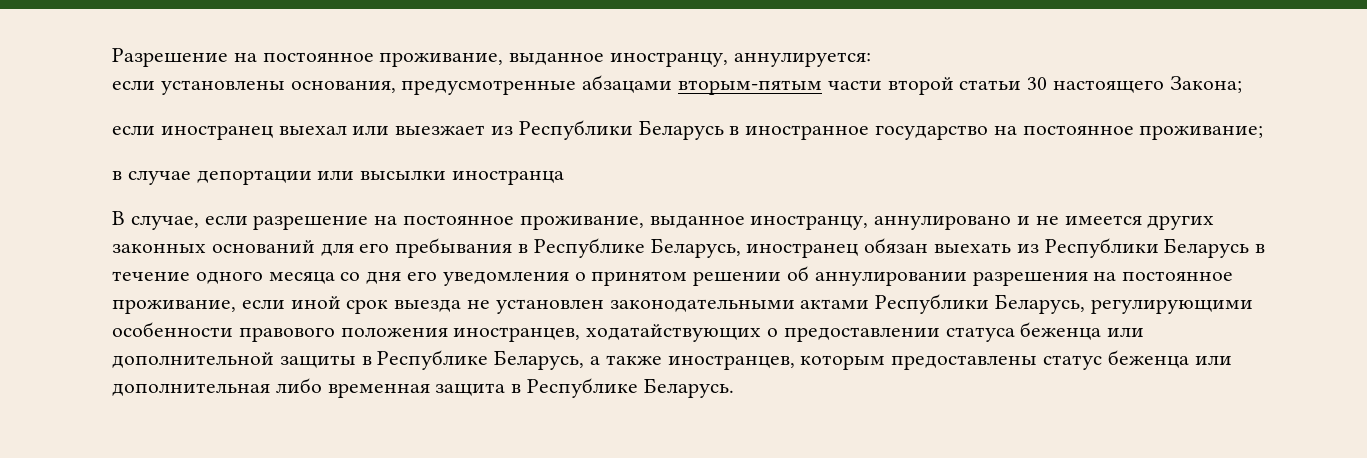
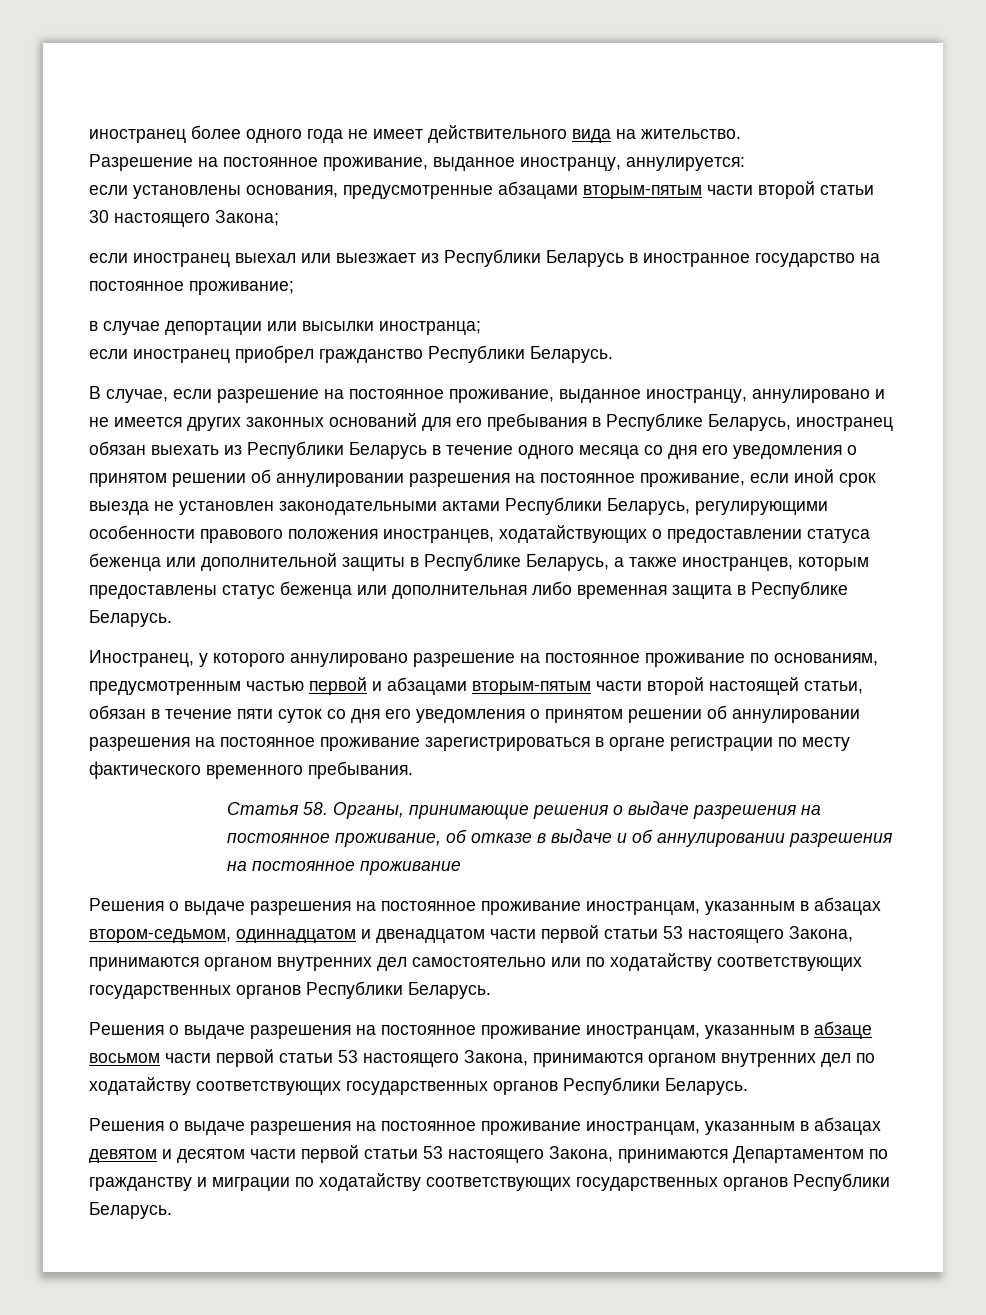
(112, 57) none -> [89,125,741,143] иностранец более одного года не имеет действительного вида на жительство. //
[452,170,565,185] иностранца -> [379,321,481,335] [89,345,613,363] иностранца; // если иностранец приобрел гражданство Республики Беларусь.
(734, 388) none -> [89,650,878,667] [89,677,863,695] [89,705,860,723] [89,737,850,751] [89,761,413,779] [227,801,822,819] [227,829,893,847] [227,861,462,875] [89,897,881,915] [89,925,853,943] [89,953,862,971] [89,981,491,999] [89,1021,872,1039] [89,1049,875,1067] [89,1077,748,1095] [89,1117,881,1135] [89,1145,888,1163] [89,1173,890,1191] [89,1202,172,1219] // Иностранец, у которого аннулировано разрешение на постоянное проживание по основаниям, предусмотренным частью первой и абзацами вторым-пятым части второй настоящей статьи, обязан в течение пяти суток со дня его уведомления о принятом решении об аннулировании разрешения на постоянное проживание зарегистрироваться в органе регистрации по месту фактического временного пребывания. // Статья 58. Органы, принимающие решения о выдаче разрешения на постоянное проживание, об отказе в выдаче и об аннулировании разрешения на постоянное проживание // Решения о выдаче разрешения на постоянное проживание иностранцам, указанным в абзацах втором-седьмом, одиннадцатом и двенадцатом части первой статьи 53 настоящего Закона, принимаются органом внутренних дел самостоятельно или по ходатайству соответствующих государственных органов Республики Беларусь. // Решения о выдаче разрешения на постоянное проживание иностранцам, указанным в абзаце восьмом части первой статьи 53 настоящего Закона, принимаются органом внутренних дел по ходатайству соответствующих государственных органов Республики Беларусь. // Решения о выдаче разрешения на постоянное проживание иностранцам, указанным в абзацах девятом и десятом части первой статьи 53 настоящего Закона, принимаются Департаментом по гражданству и миграции по ходатайству соответствующих государственных органов Республики Беларусь.

